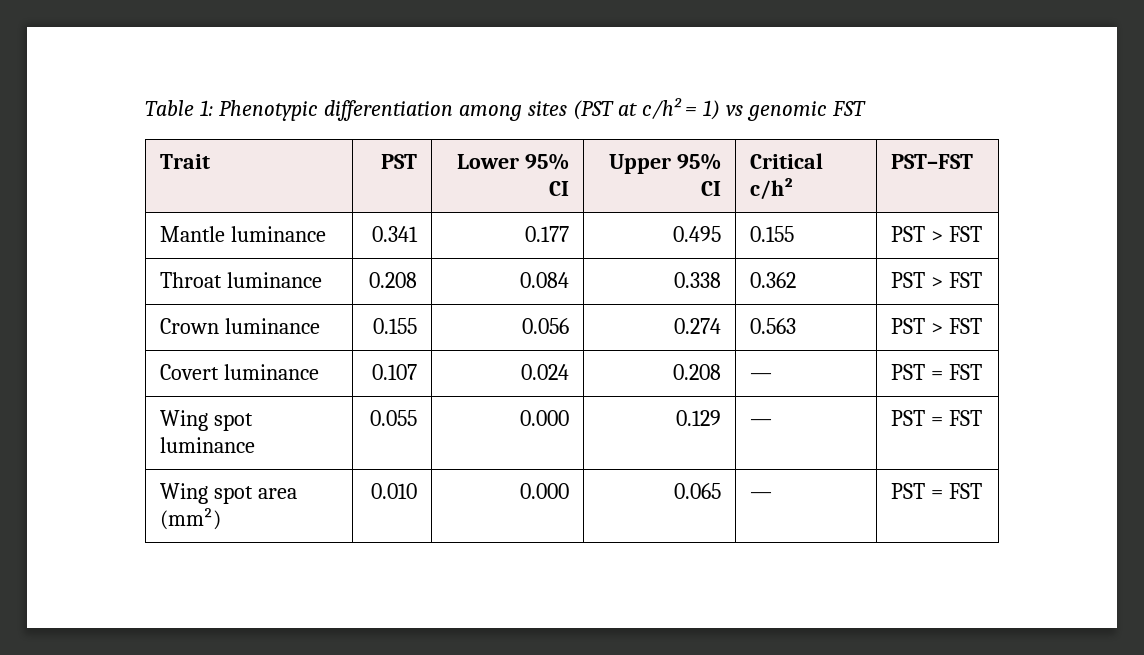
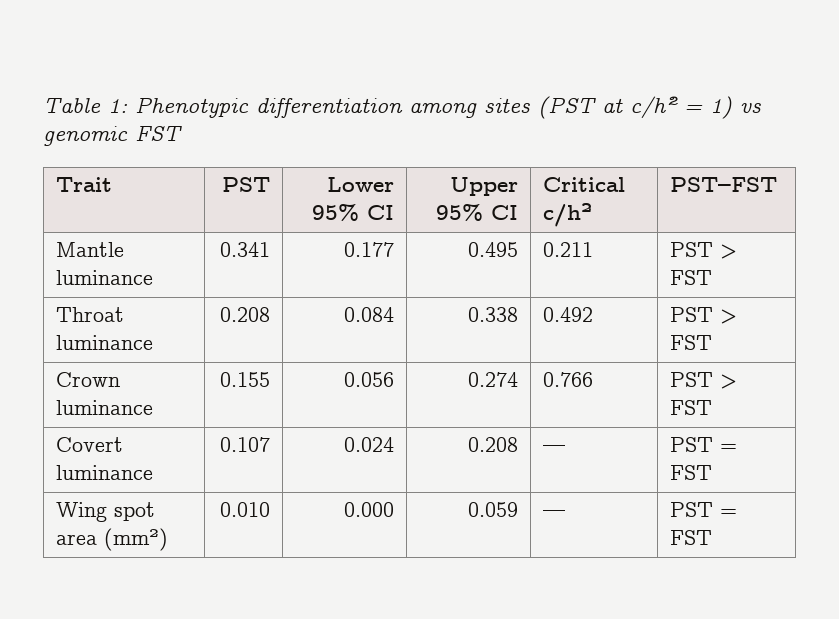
[750,226,795,242] 0.155 -> [543,242,594,257] 0.211
[750,272,797,288] 0.362 -> [543,307,594,322] 0.492
[750,318,797,334] 0.563 -> [543,372,594,387] 0.766
[160,410,253,431] [160,437,256,453] [369,410,417,426] [519,410,569,426] [675,410,721,426] [750,419,773,426] [891,410,982,426] // Wing spot luminance | 0.055 | 0.000 | 0.129 | — | PST = FST -> (713, 472) none
[673,483,721,499] 0.065 -> [467,502,518,517] 0.059

